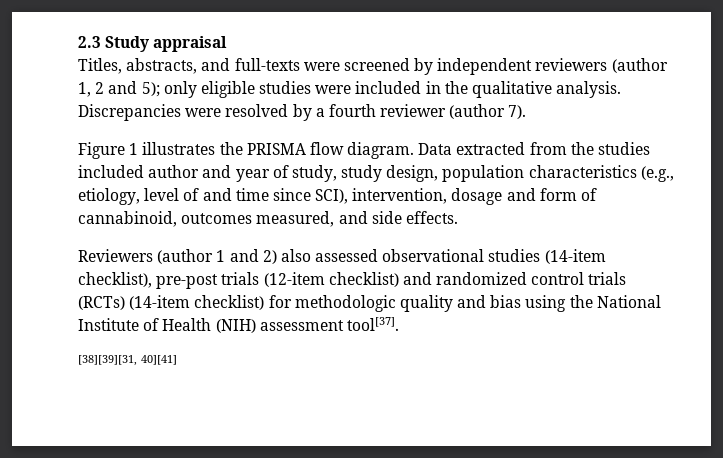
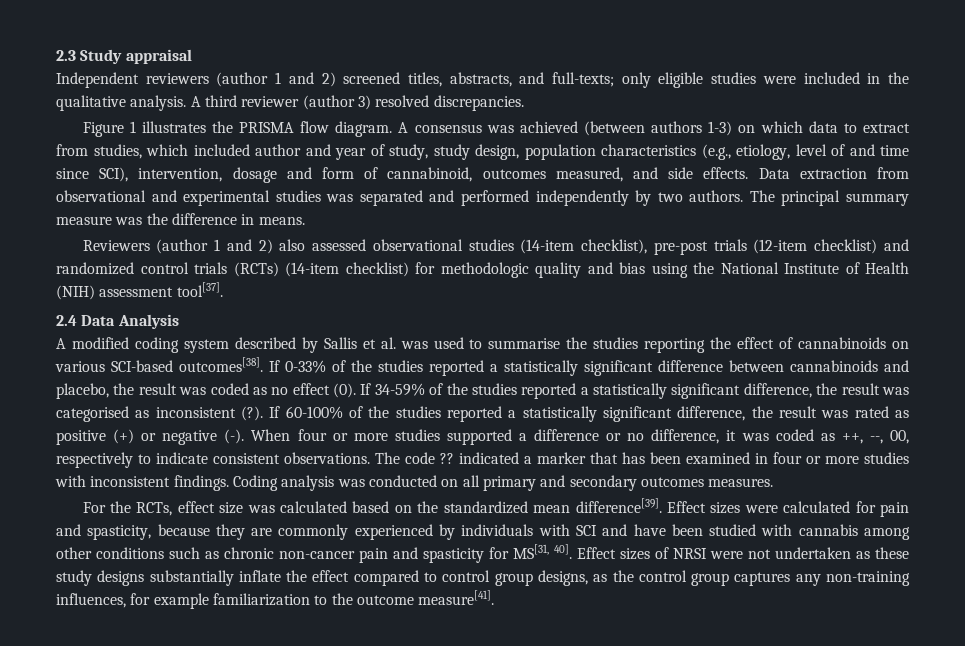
[78,58,668,75] [78,81,160,97] Titles, abstracts, and full-texts were screened by independent reviewers (author 1, 2 and 5); -> [56,72,615,88] Independent reviewers (author 1 and 2) screened titles, abstracts, and full-texts;
[78,104,527,121] Discrepancies were resolved by a fourth reviewer (author 7). -> [190,95,524,111] A third reviewer (author 3) resolved discrepancies.
[418,142,651,155] Data extracted from the studies -> [398,121,911,136] [56,144,188,159] A consensus was achieved (between authors 1-3) on which data to extract from studies, which
(458, 217) none -> [758,167,910,179] [56,190,909,206] [56,213,305,225] Data extraction from observational and experimental studies was separated and performed independently by two authors. The principal summary measure was the difference in means.
[78,355,178,366] [38][39][31, 40][41] -> [56,314,179,329] [56,337,910,353] [55,357,909,376] [56,383,910,399] [56,406,910,422] [56,429,910,445] [56,452,909,468] [55,475,774,491] [82,498,909,517] [56,524,910,540] [56,544,909,563] [56,570,910,586] [56,590,495,609] 2.4 Data Analysis // A modified coding system described by Sallis et al. was used to summarise the studies reporting the effect of cannabinoids on various SCI-based outcomes[38]. If 0-33% of the studies reported a statistically significant difference between cannabinoids and placebo, the result was coded as no effect (0). If 34-59% of the studies reported a statistically significant difference, the result was categorised as inconsistent (?). If 60-100% of the studies reported a statistically significant difference, the result was rated as positive (+) or negative (-). When four or more studies supported a difference or no difference, it was coded as ++, --, 00, respectively to indicate consistent observations. The code ?? indicated a marker that has been examined in four or more studies with inconsistent findings. Coding analysis was conducted on all primary and secondary outcomes measures. // For the RCTs, effect size was calculated based on the standardized mean difference[39]. Effect sizes were calculated for pain and spasticity, because they are commonly experienced by individuals with SCI and have been studied with cannabis among other conditions such as chronic non-cancer pain and spasticity for MS[31, 40]. Effect sizes of NRSI were not undertaken as these study designs substantially inflate the effect compared to control group designs, as the control group captures any non-training influences, for example familiarization to the outcome measure[41].

